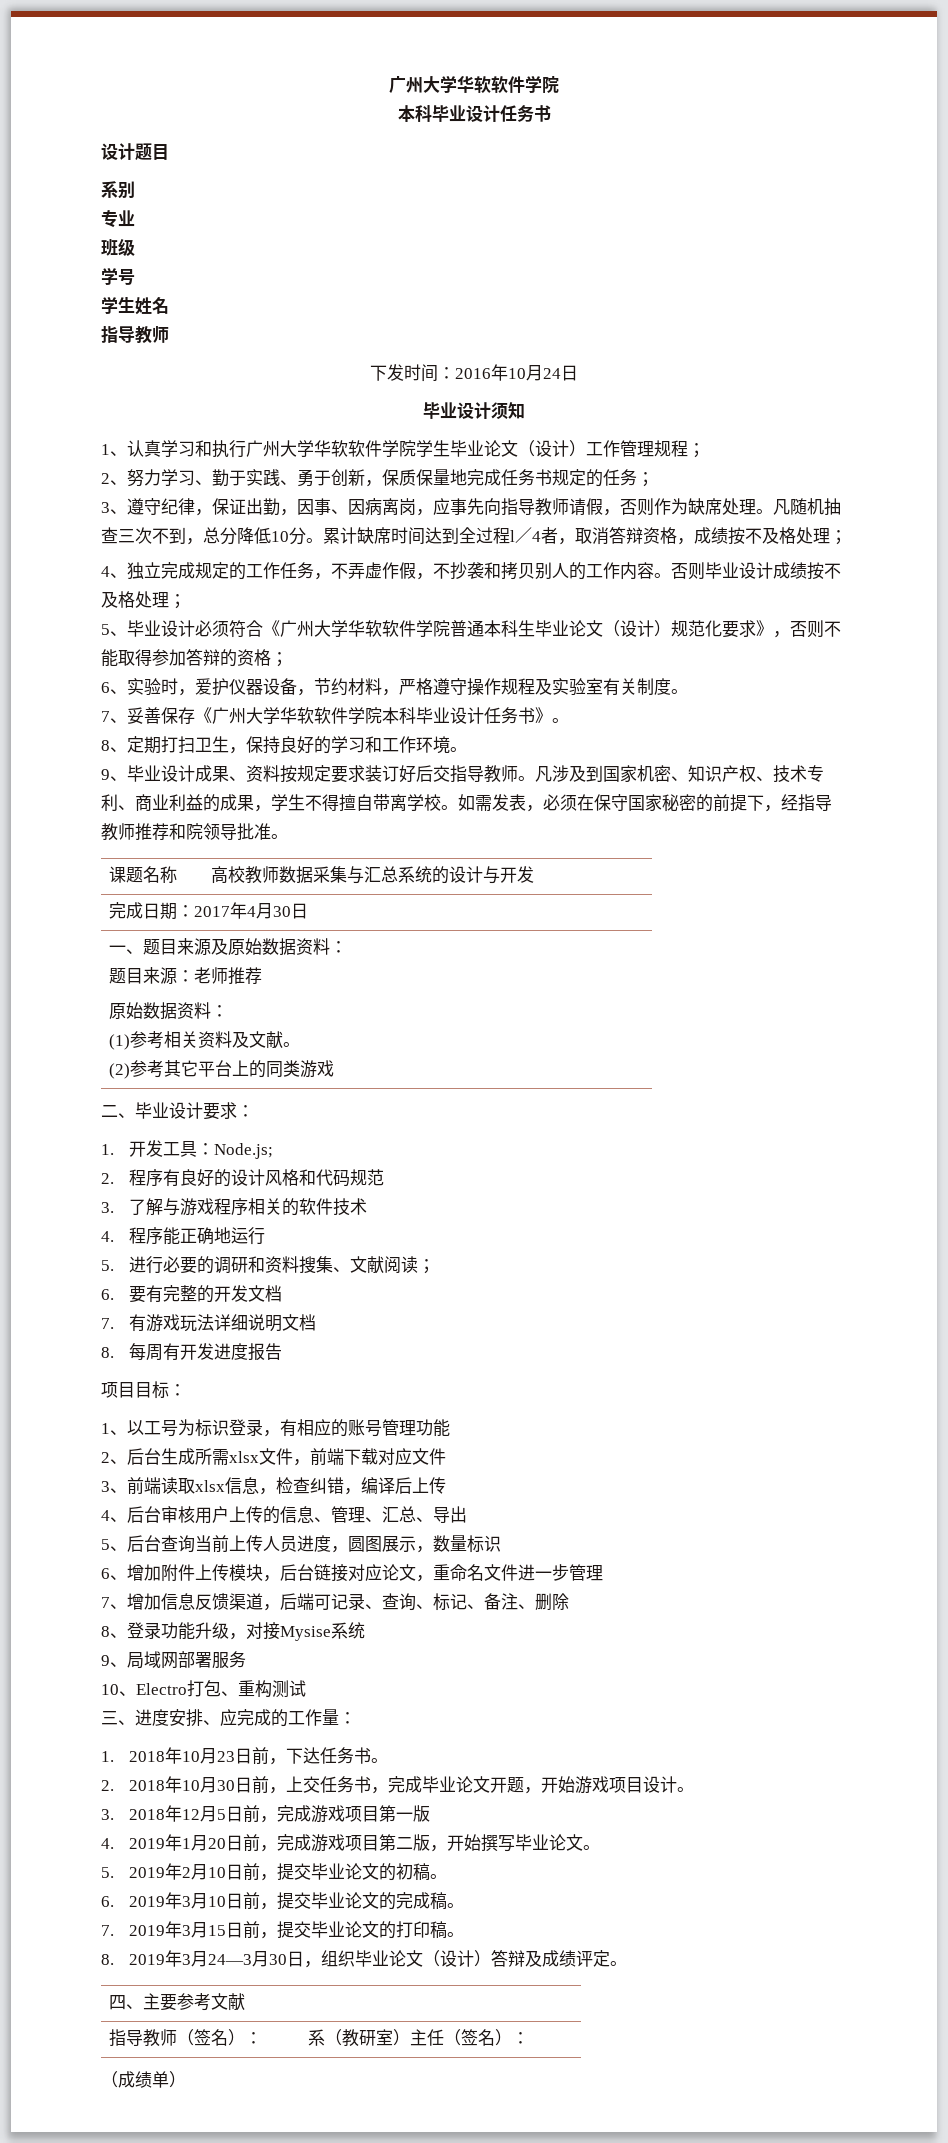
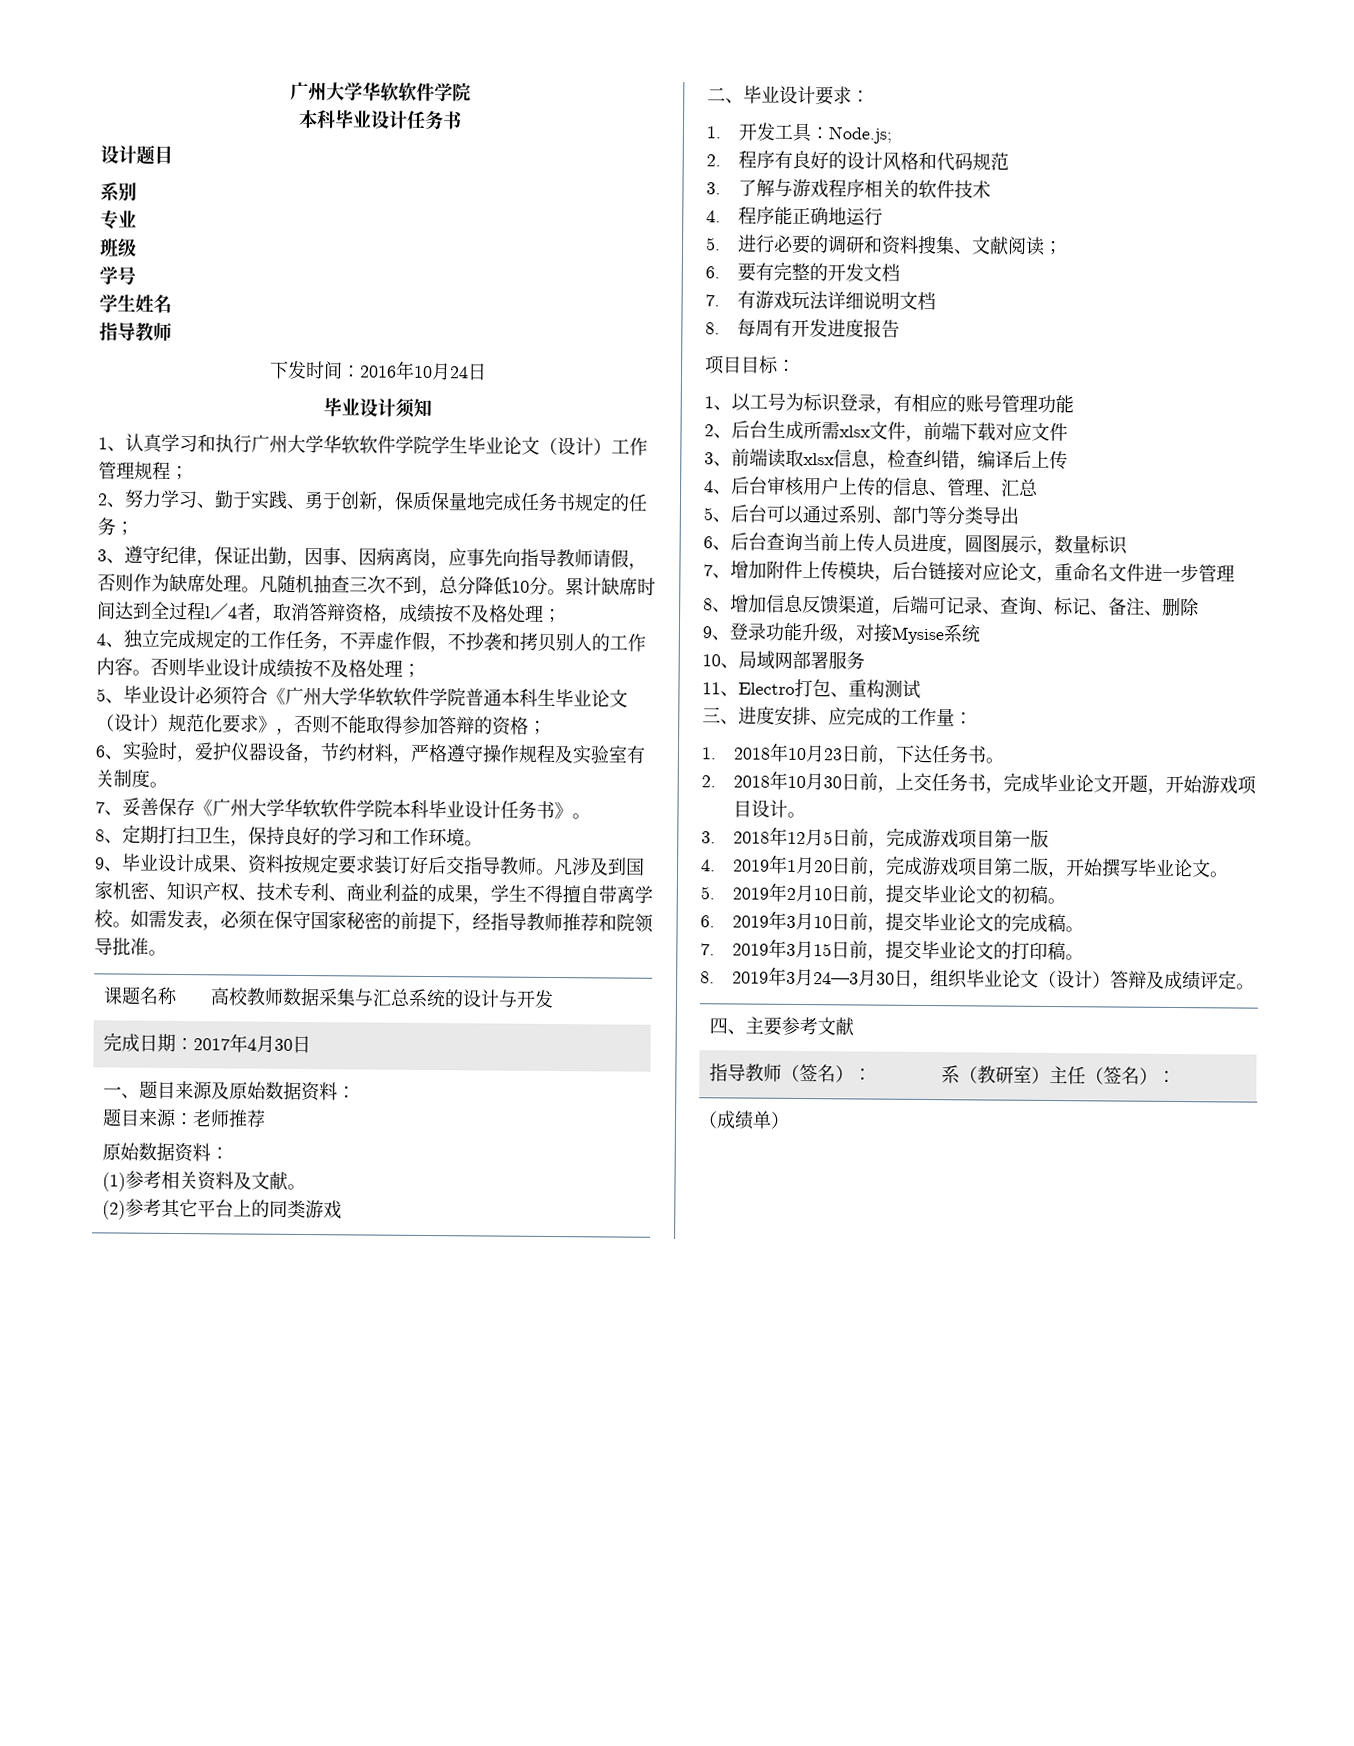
[416,1517,433,1522] 、 -> [703,504,983,525] // 5、后台可以通过系别、部门等分类
[101,1539,110,1550] 5 -> [703,536,713,549] 6
[101,1568,110,1579] 6 -> [703,564,713,577] 7
[101,1597,110,1608] 7 -> [703,598,713,611] 8
[101,1626,110,1637] 8 -> [702,626,712,639] 9
[101,1655,110,1666] 9 -> [702,654,721,667] 10
[101,1684,119,1695] 10 -> [702,682,721,695] 11

